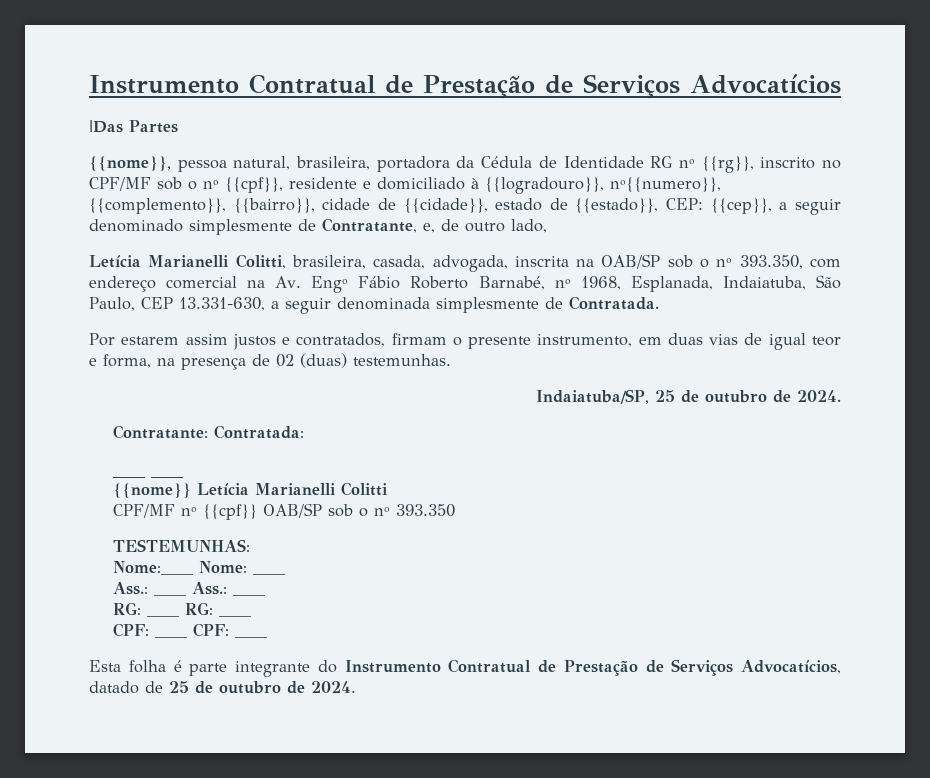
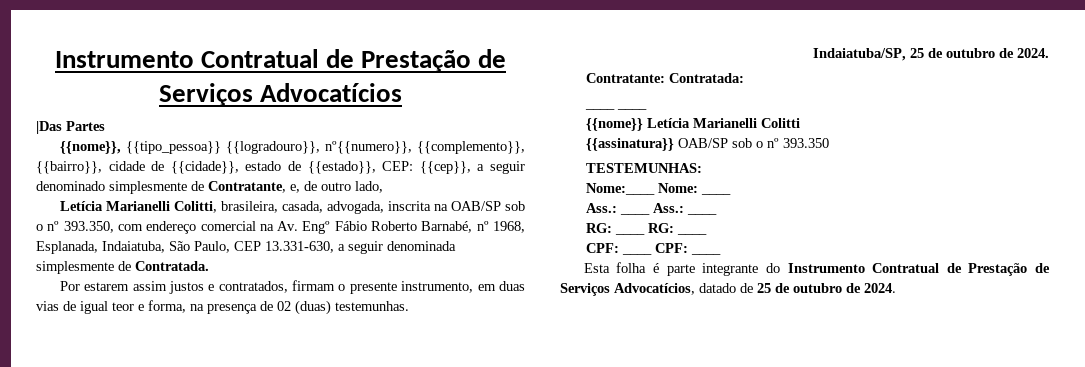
[177,156,842,173] [89,177,479,193] pessoa natural, brasileira, portadora da Cédula de Identidade RG nº {{rg}}, inscrito no CPF/MF sob o nº {{cpf}}, residente e domiciliado à -> [125,141,221,154] {{tipo_pessoa}}
[112,504,257,520] CPF/MF nº {{cpf}} -> [585,138,674,151] {{assinatura}}

